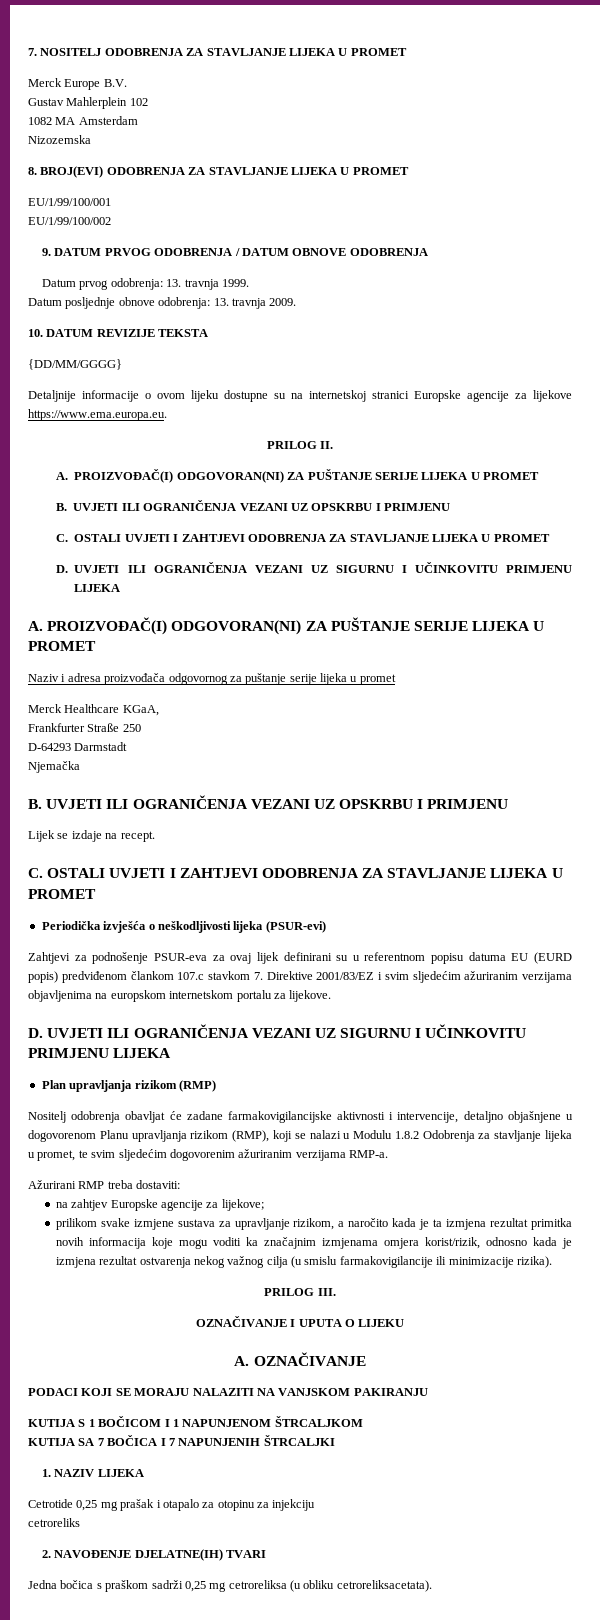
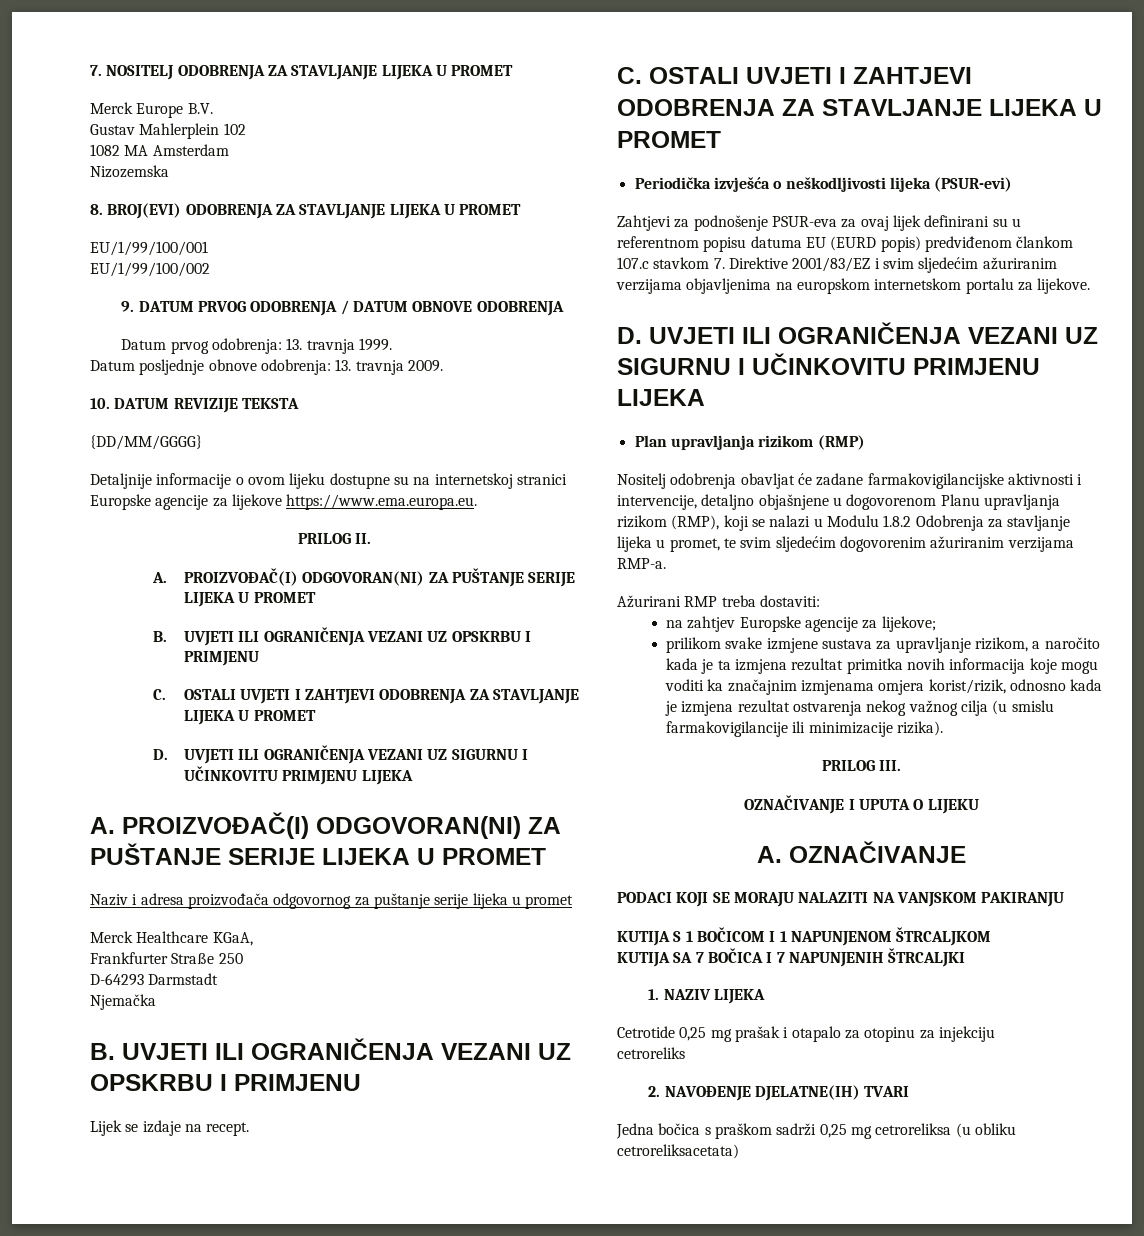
[336,1580,432,1592] cetroreliksacetata). -> [617,1144,739,1159] cetroreliksacetata)

